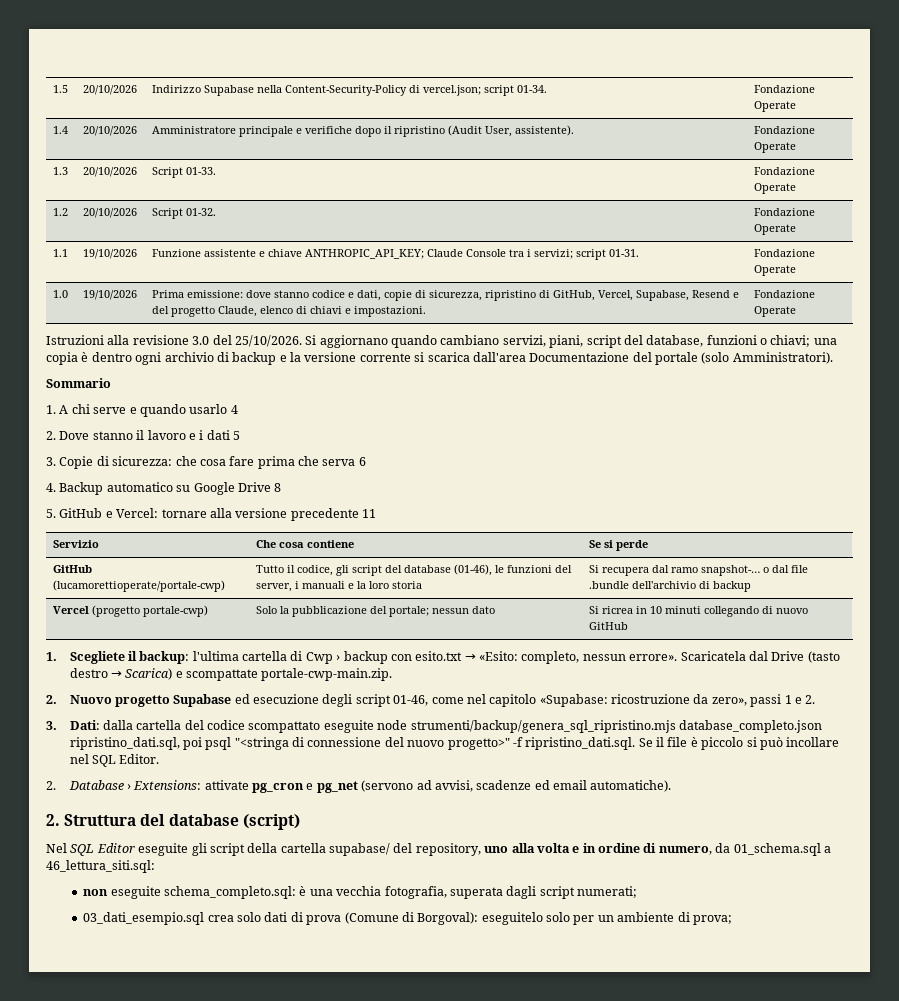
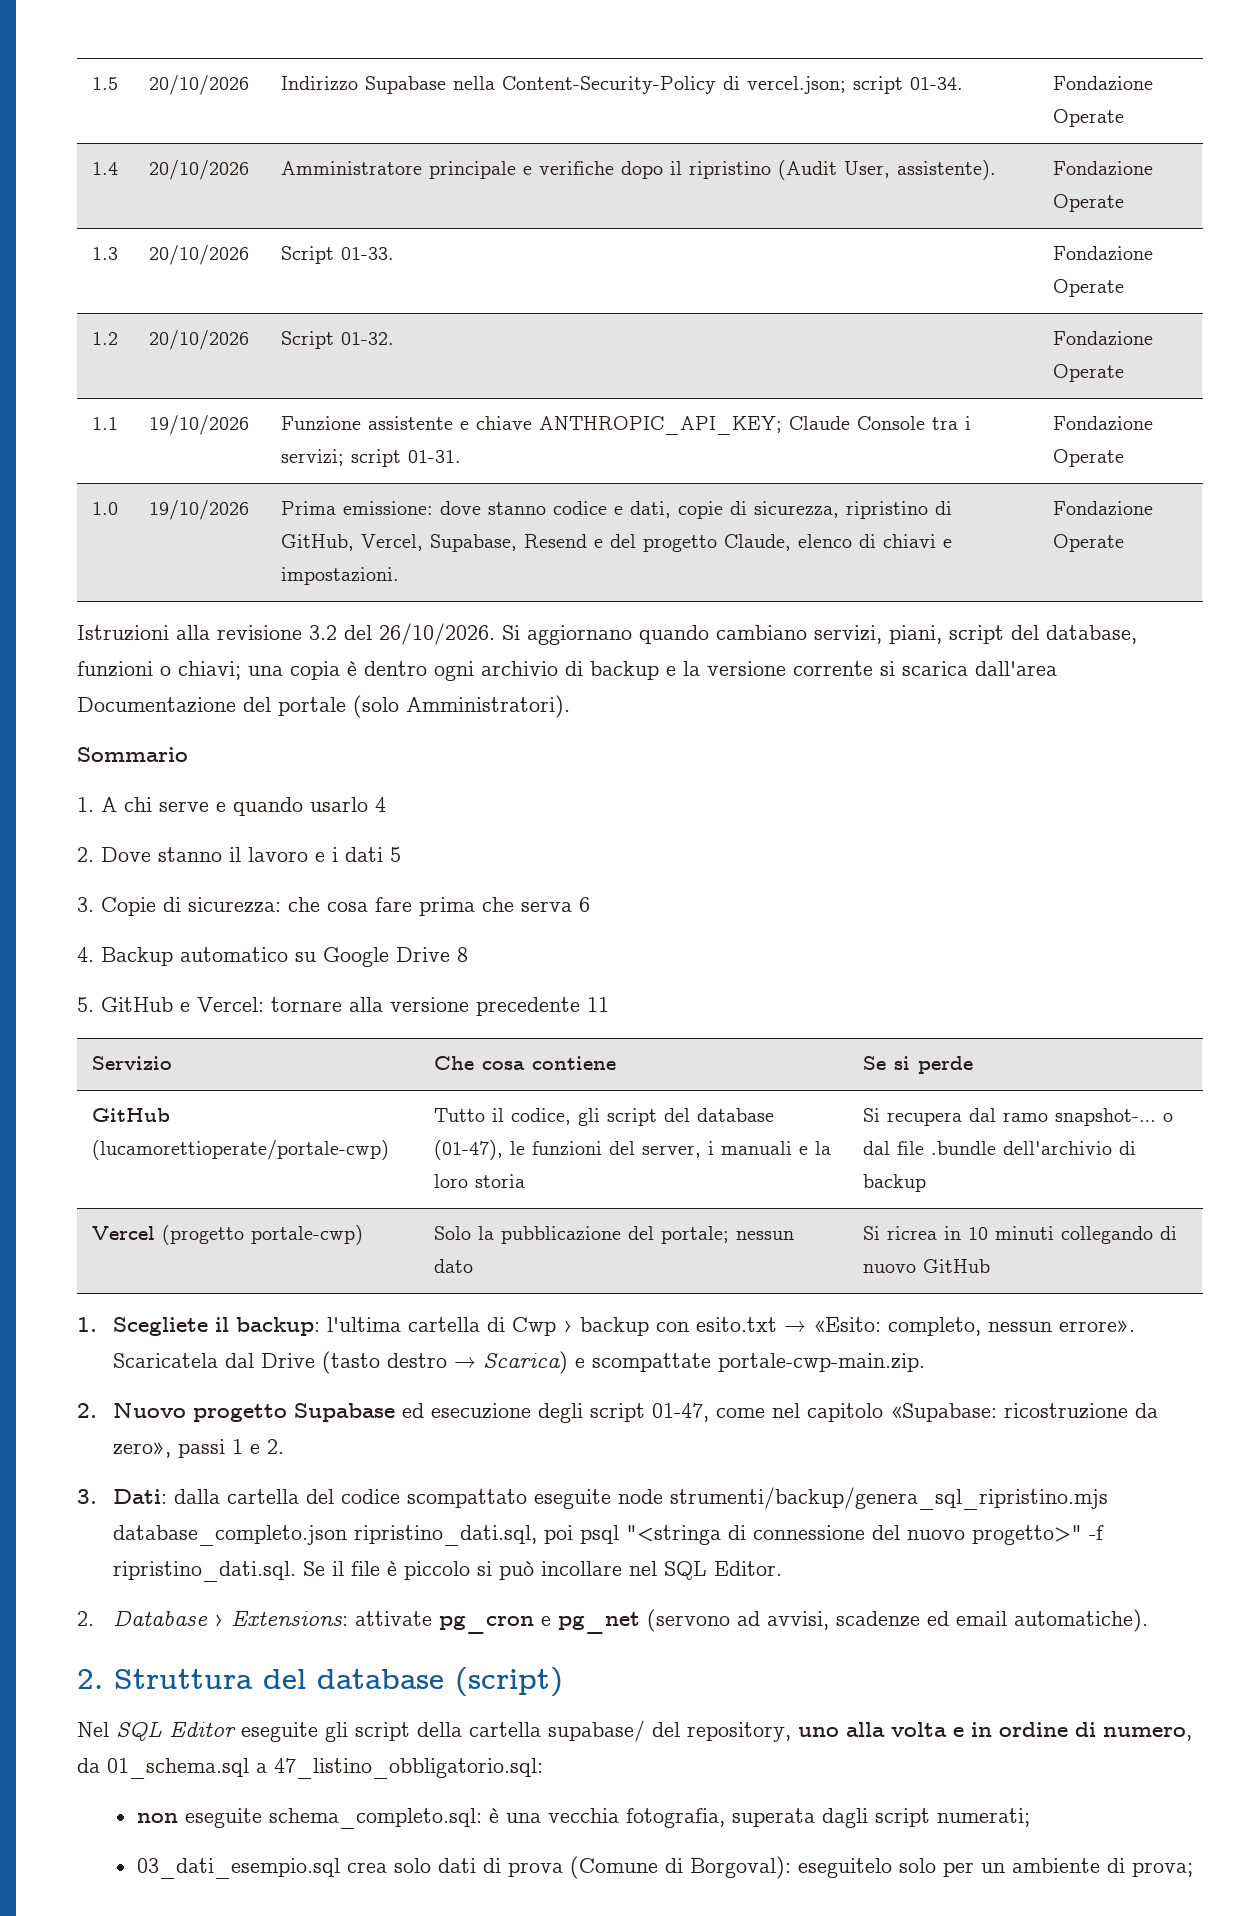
[192,335,302,347] 3.0 del 25/10/2026. -> [309,623,495,645] 3.2 del 26/10/2026.
[454,564,493,576] (01-46), -> [434,1140,504,1160] (01-47),
[393,695,429,706] 01-46, -> [652,1403,710,1422] 01-47,
[46,860,155,873] 46_lettura_siti.sql: -> [274,1758,543,1779] 47_listino_obbligatorio.sql:

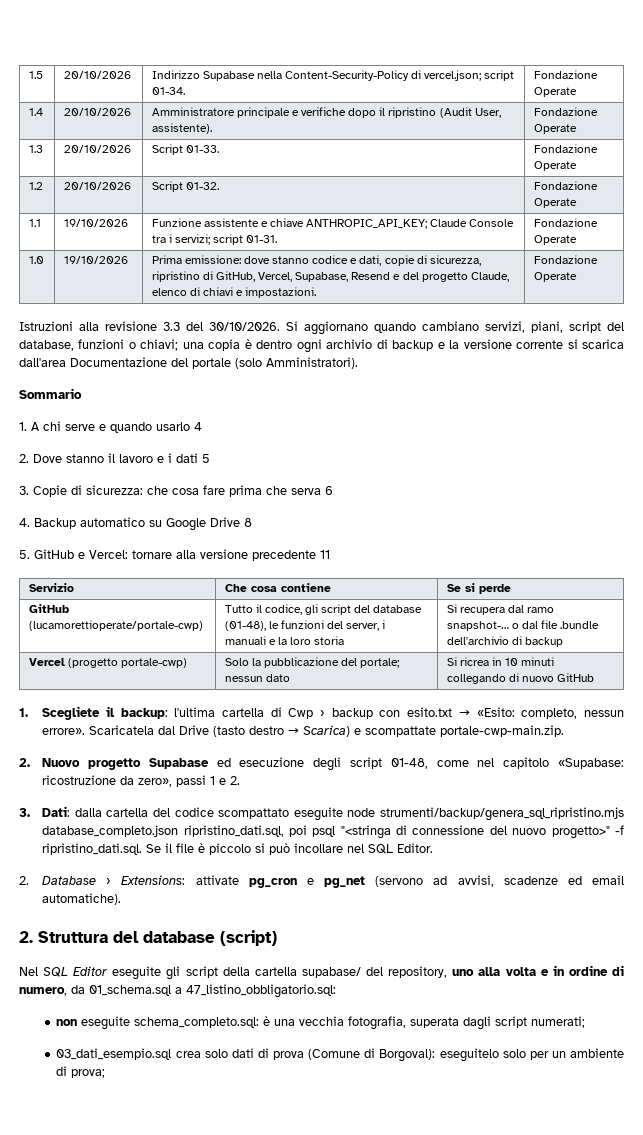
[309,623,495,645] 3.2 del 26/10/2026. -> [163,322,280,331] 3.3 del 30/10/2026.
[434,1140,504,1160] (01-47), -> [224,621,266,631] (01-48),
[652,1403,710,1422] 01-47, -> [390,758,428,769] 01-48,

